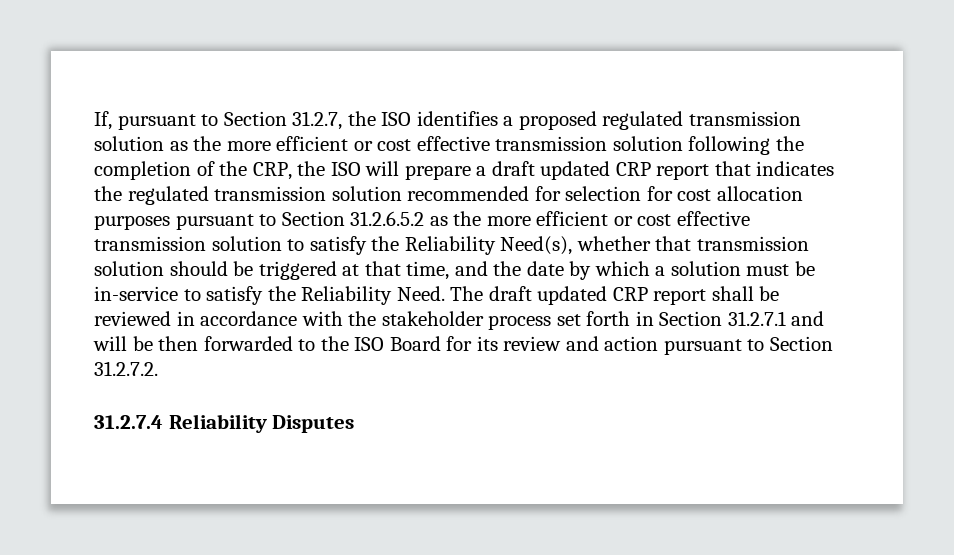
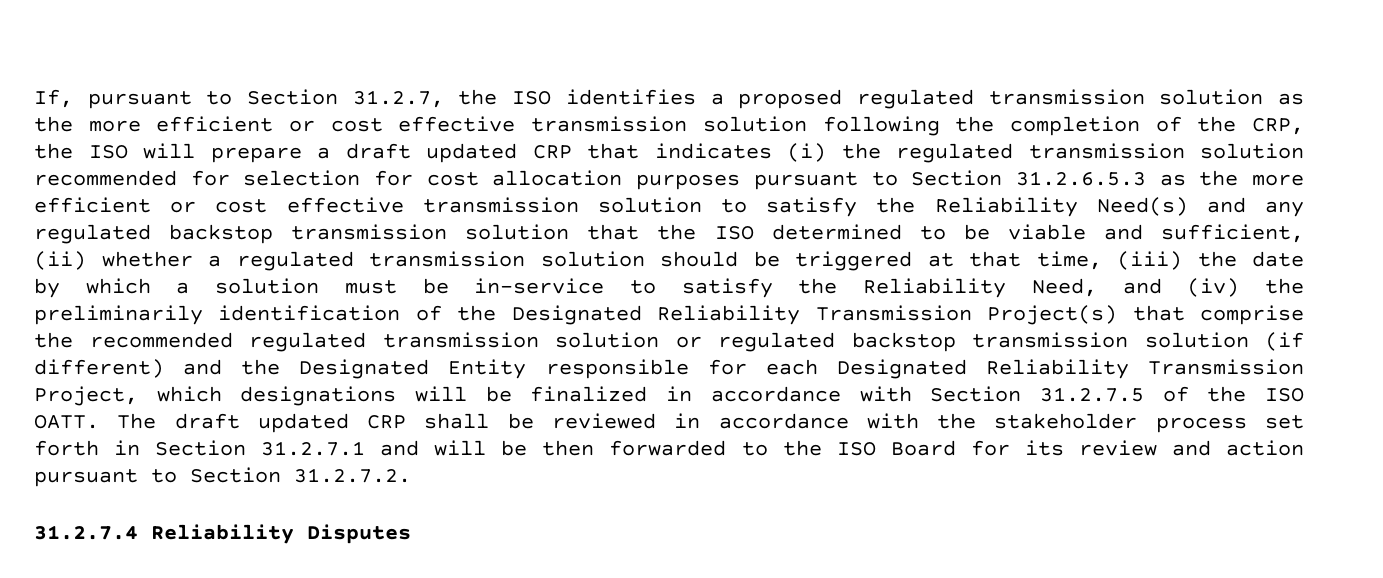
[656,164,710,180] report -> (572, 152) none
(835, 168) none -> [787,143,826,162] (i)
[350,211,425,226] 31.2.6.5.2 -> [1015,171,1146,186] 31.2.6.5.3
[500,236,692,255] Need(s), whether that -> [1096,197,1305,217] [34,224,1304,244] [34,251,354,271] Need(s) and any regulated backstop transmission solution that the ISO determined to be viable and sufficient, (ii) whether a regulated
[454,261,488,276] and -> [1117,251,1182,270] (iii)
[396,286,445,301] Need. -> [1031,278,1304,297] [34,305,1304,325] [34,332,1304,352] [34,359,1304,379] [34,386,1304,406] [34,415,99,429] Need, and (iv) the preliminarily identification of the Designated Reliability Transmission Project(s) that comprise the recommended regulated transmission solution or regulated backstop transmission solution (if different) and the Designated Entity responsible for each Designated Reliability Transmission Project, which designations will be finalized in accordance with Section 31.2.7.5 of the ISO OATT.
[653,289,707,305] report -> (407, 422) none

